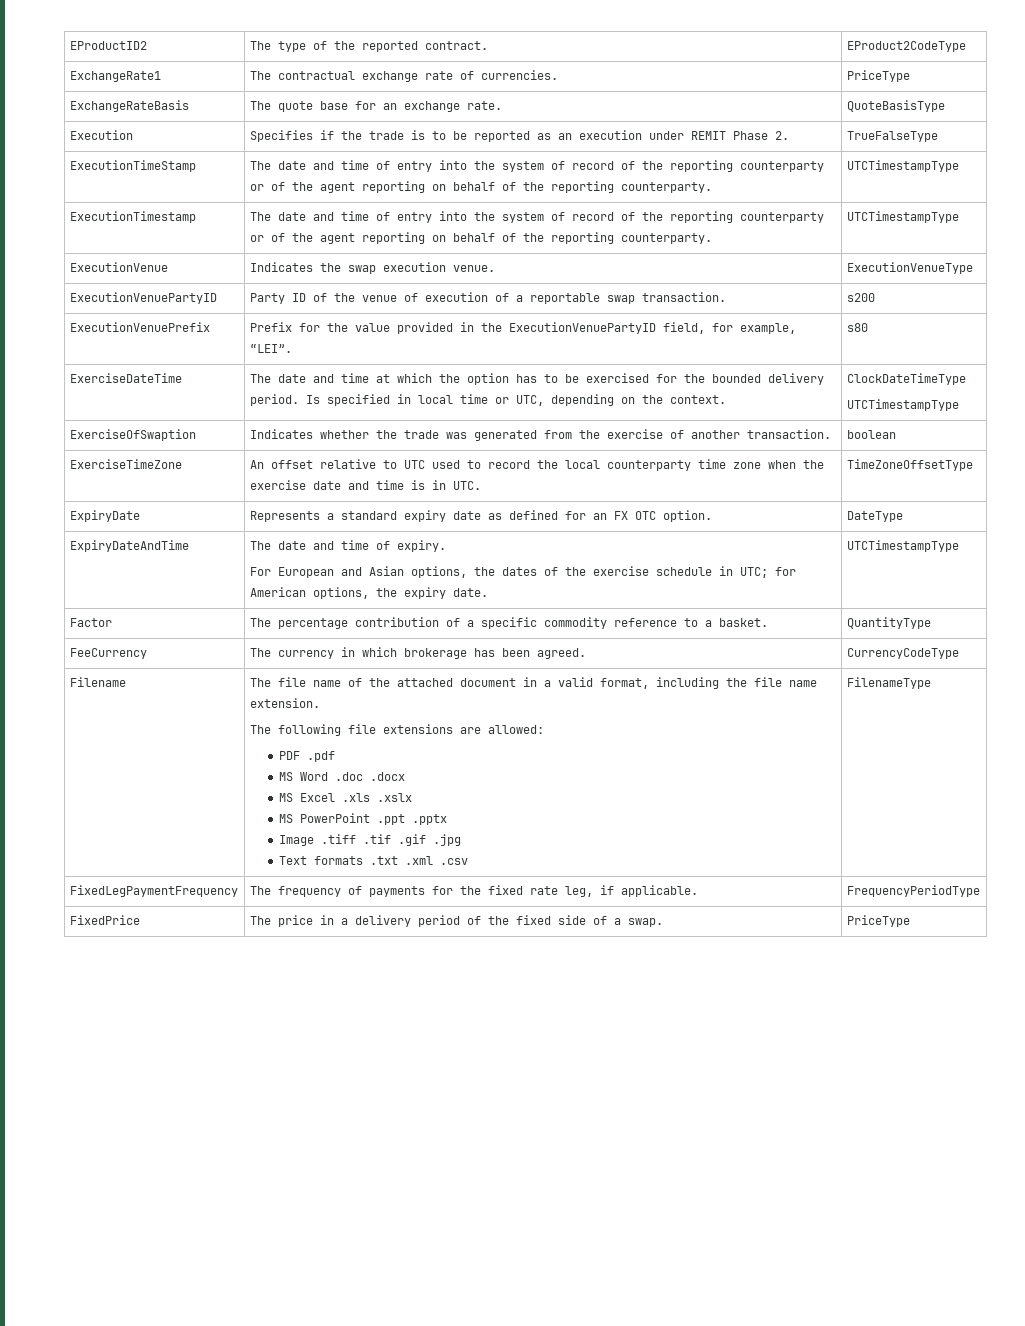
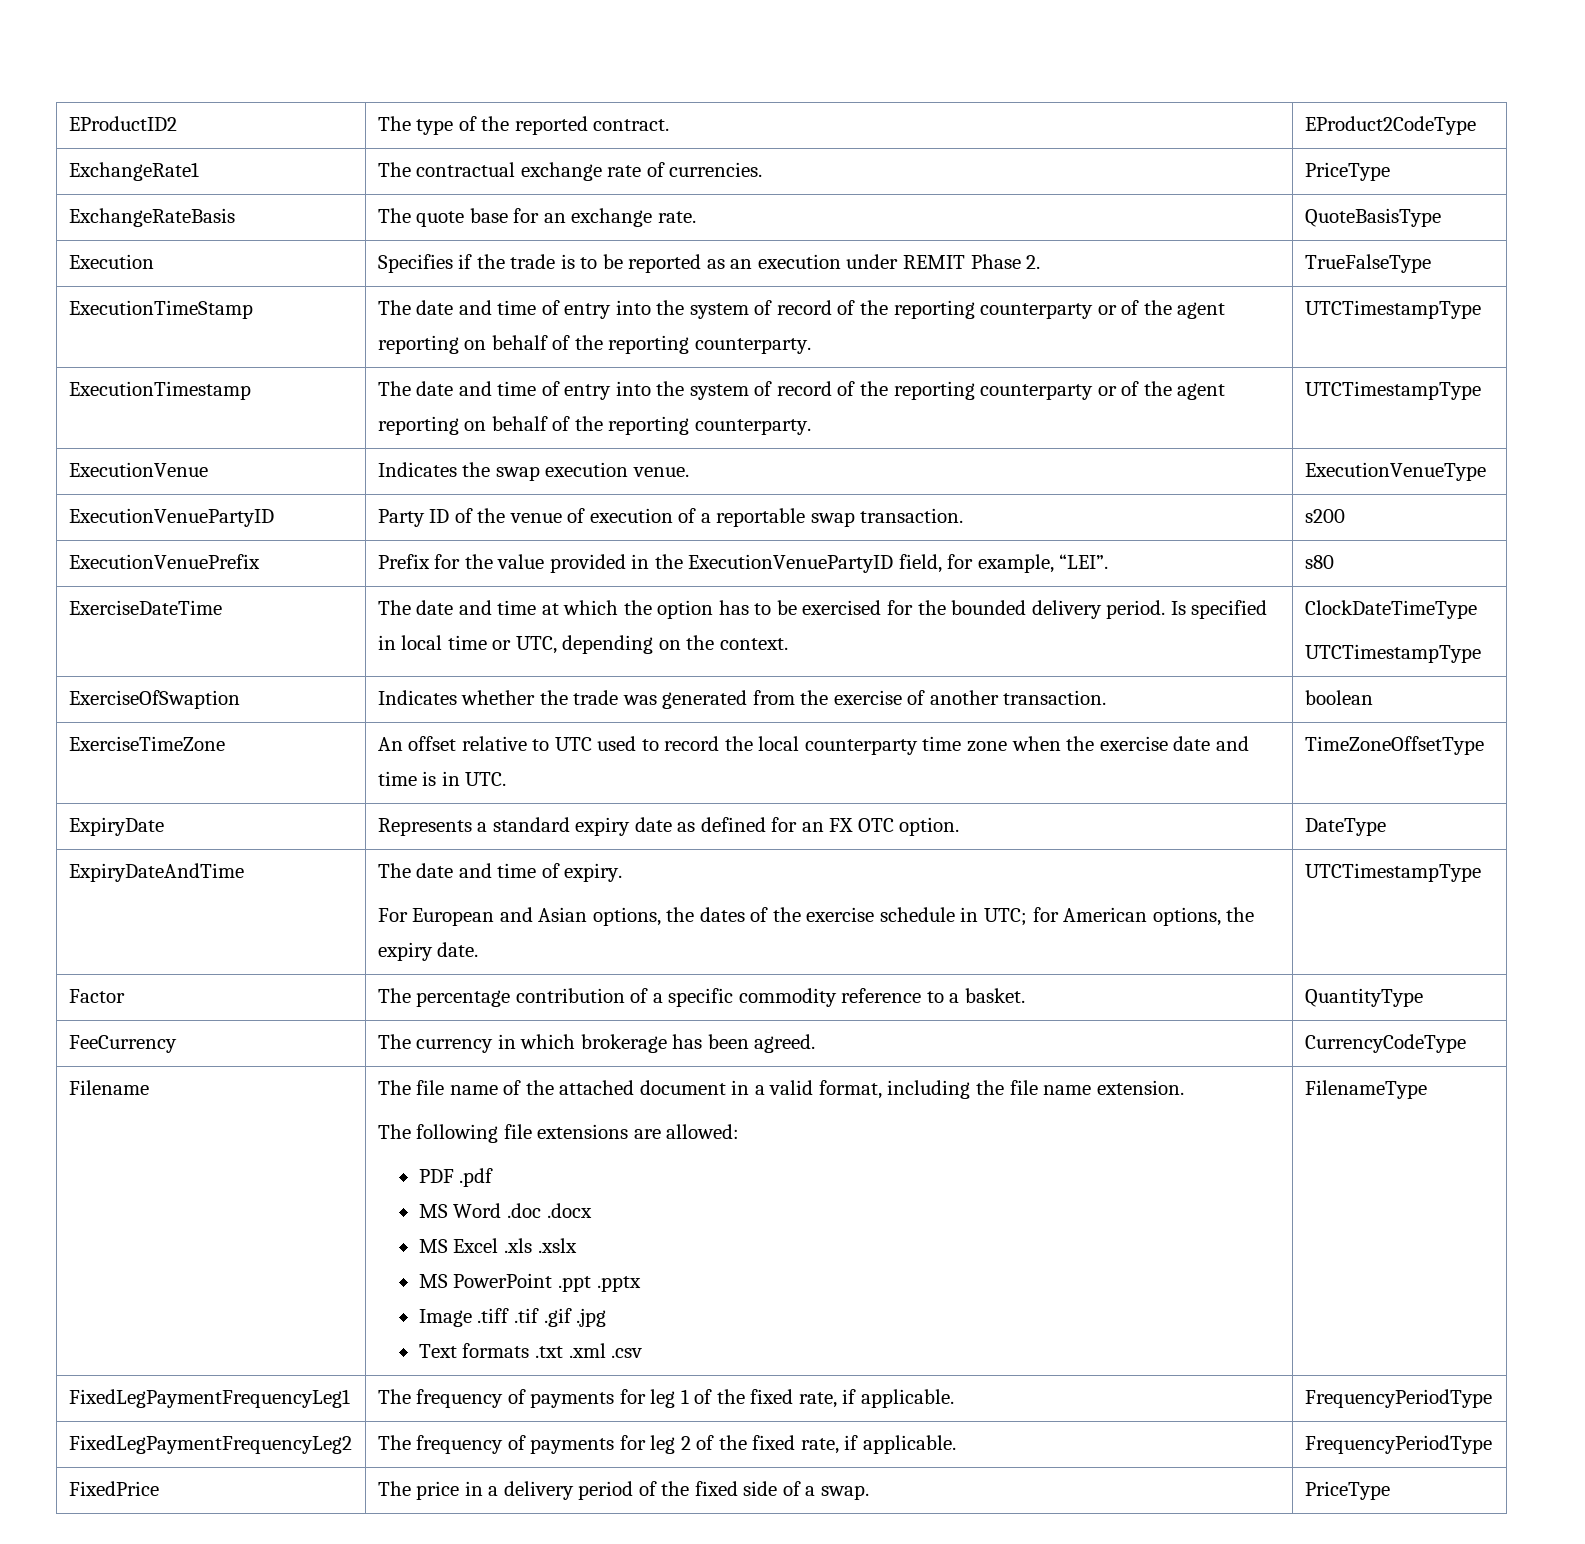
[69,885,238,897] [249,885,593,897] FixedLegPaymentFrequency | The frequency of payments for the fixed rate leg, -> [68,1389,350,1408] [377,1389,954,1408] [1304,1389,1492,1408] [68,1435,352,1454] [377,1435,839,1454] FixedLegPaymentFrequencyLeg1 | The frequency of payments for leg 1 of the fixed rate, if applicable. | FrequencyPeriodType // FixedLegPaymentFrequencyLeg2 | The frequency of payments for leg 2 of the fixed rate,

